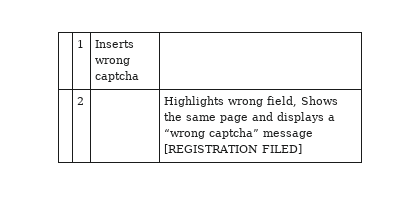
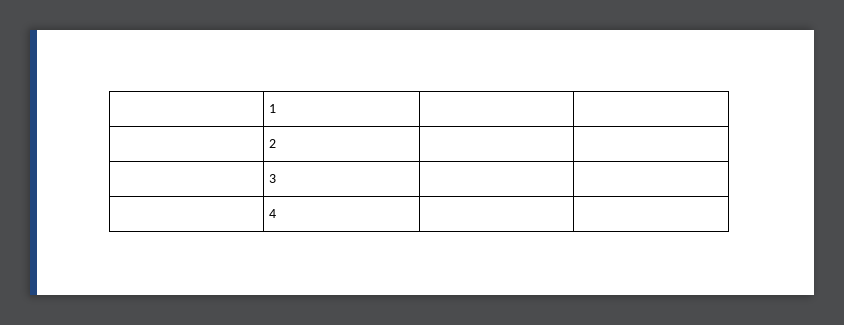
[76,40,84,48] [94,40,134,48] [94,58,130,66] [94,71,139,82] [76,97,84,105] [163,96,338,107] [163,112,335,123] [163,128,313,139] [163,144,302,154] | 1 | Inserts wrong captcha | // | 2 | | Highlights wrong field, Shows the same page and displays a “wrong captcha” message [REGISTRATION FILED] -> [269,104,277,113] [269,139,277,148] [269,174,277,183] [269,209,277,218] | 1 | | // | 2 | | // | 3 | | // | 4 | |

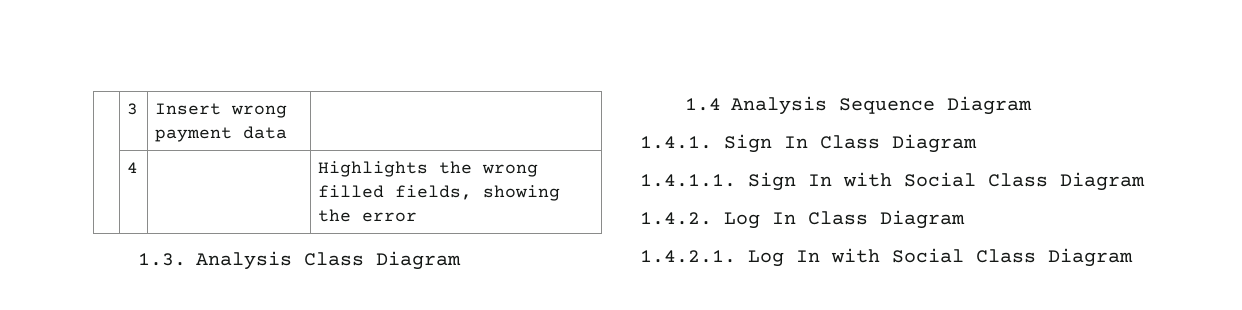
[269,104,277,113] [269,139,277,148] | 1 | | // | 2 | | // -> (127, 109) none
[269,209,277,218] | // | 4 | | -> [155,103,288,118] [155,126,288,142] [127,162,139,173] [318,161,539,177] [318,185,561,201] [318,209,418,222] [137,251,461,270] [684,96,1032,115] [640,134,977,153] [640,172,1145,191] [640,210,965,229] [640,248,1133,267] Insert wrong payment data | // | 4 | | Highlights the wrong filled fields, showing the error // 1.3. Analysis Class Diagram // 1.4 Analysis Sequence Diagram // 1.4.1. Sign In Class Diagram // 1.4.1.1. Sign In with Social Class Diagram // 1.4.2. Log In Class Diagram // 1.4.2.1. Log In with Social Class Diagram

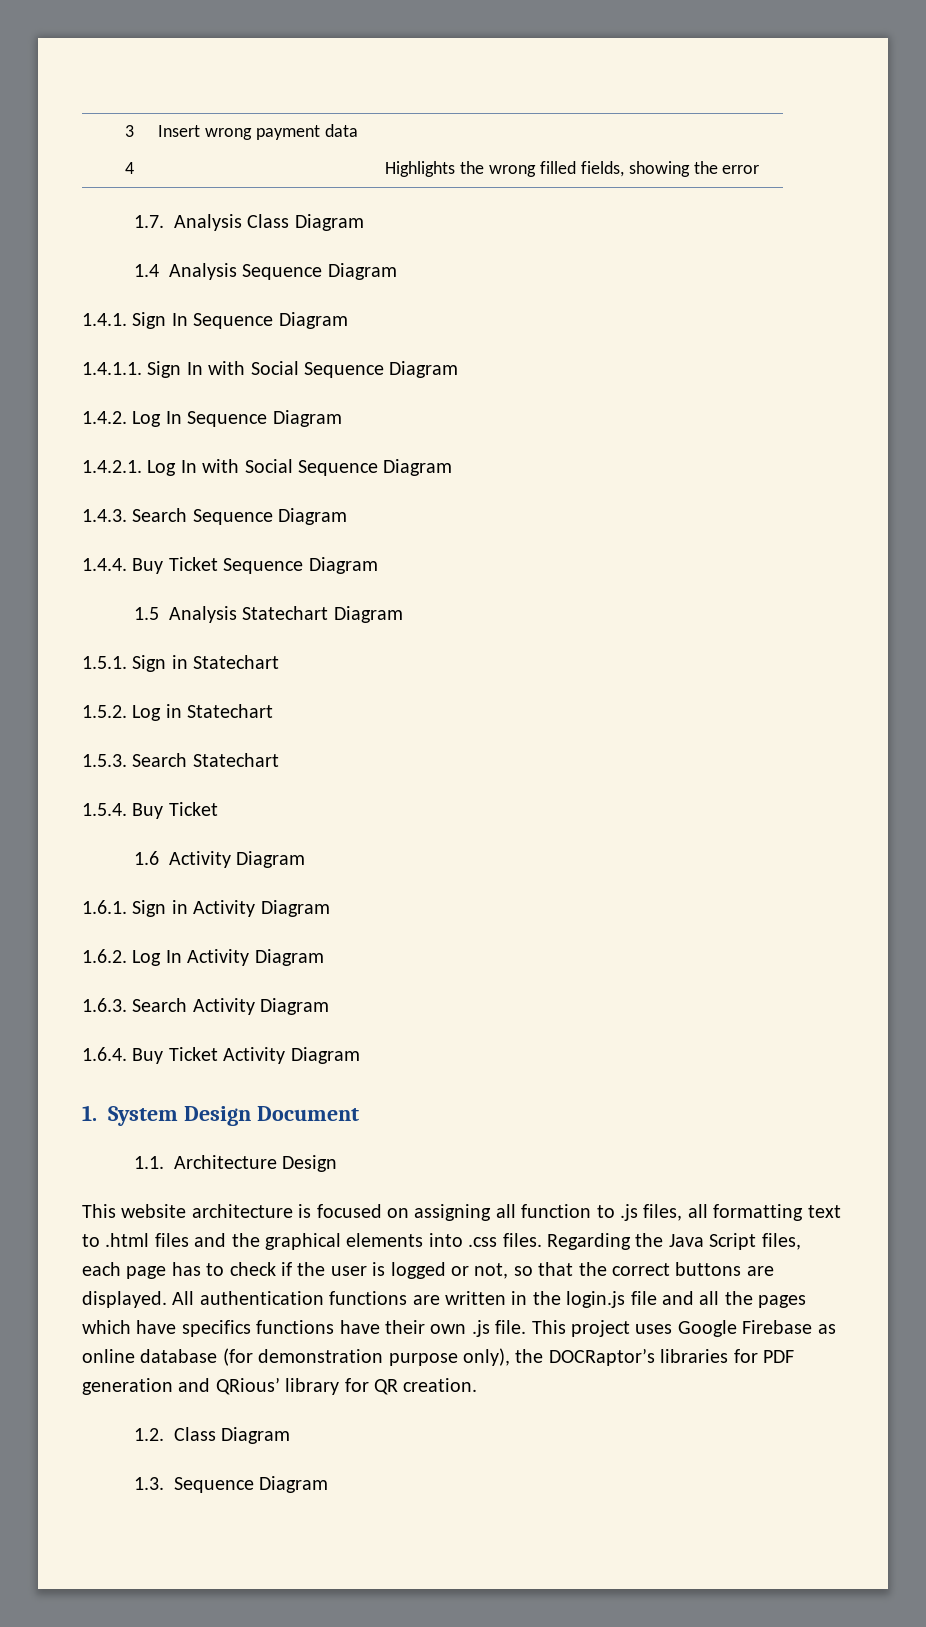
[137,253,186,266] 1.3. -> [133,215,164,228] 1.7.
[820,135,880,149] Class -> [193,313,274,329] Sequence
[988,173,1048,187] Class -> [304,362,384,378] Sequence
[808,211,868,225] Class -> [187,411,268,427] Sequence
[976,248,1133,267] Class Diagram -> [298,459,453,476] [82,508,348,525] [82,557,378,574] [133,606,403,623] [82,655,280,672] [82,704,274,721] [82,753,279,767] [82,802,218,819] [133,851,306,868] [82,900,330,917] [82,949,324,966] [82,998,330,1015] [82,1047,360,1064] [82,1105,359,1126] [133,1155,338,1172] [82,1204,841,1221] [82,1233,801,1250] [82,1262,774,1279] [82,1291,807,1308] [82,1320,836,1337] [82,1348,794,1366] [82,1377,478,1395] [133,1427,291,1444] [133,1476,329,1493] Sequence Diagram // 1.4.3. Search Sequence Diagram // 1.4.4. Buy Ticket Sequence Diagram // 1.5 Analysis Statechart Diagram // 1.5.1. Sign in Statechart // 1.5.2. Log in Statechart // 1.5.3. Search Statechart // 1.5.4. Buy Ticket // 1.6 Activity Diagram // 1.6.1. Sign in Activity Diagram // 1.6.2. Log In Activity Diagram // 1.6.3. Search Activity Diagram // 1.6.4. Buy Ticket Activity Diagram // 1. System Design Document // 1.1. Architecture Design // This website architecture is focused on assigning all function to .js files, all formatting text to .html files and the graphical elements into .css files. Regarding the Java Script files, each page has to check if the user is logged or not, so that the correct buttons are displayed. All authentication functions are written in the login.js file and all the pages which have specifics functions have their own .js file. This project uses Google Firebase as online database (for demonstration purpose only), the DOCRaptor’s libraries for PDF generation and QRious’ library for QR creation. // 1.2. Class Diagram // 1.3. Sequence Diagram

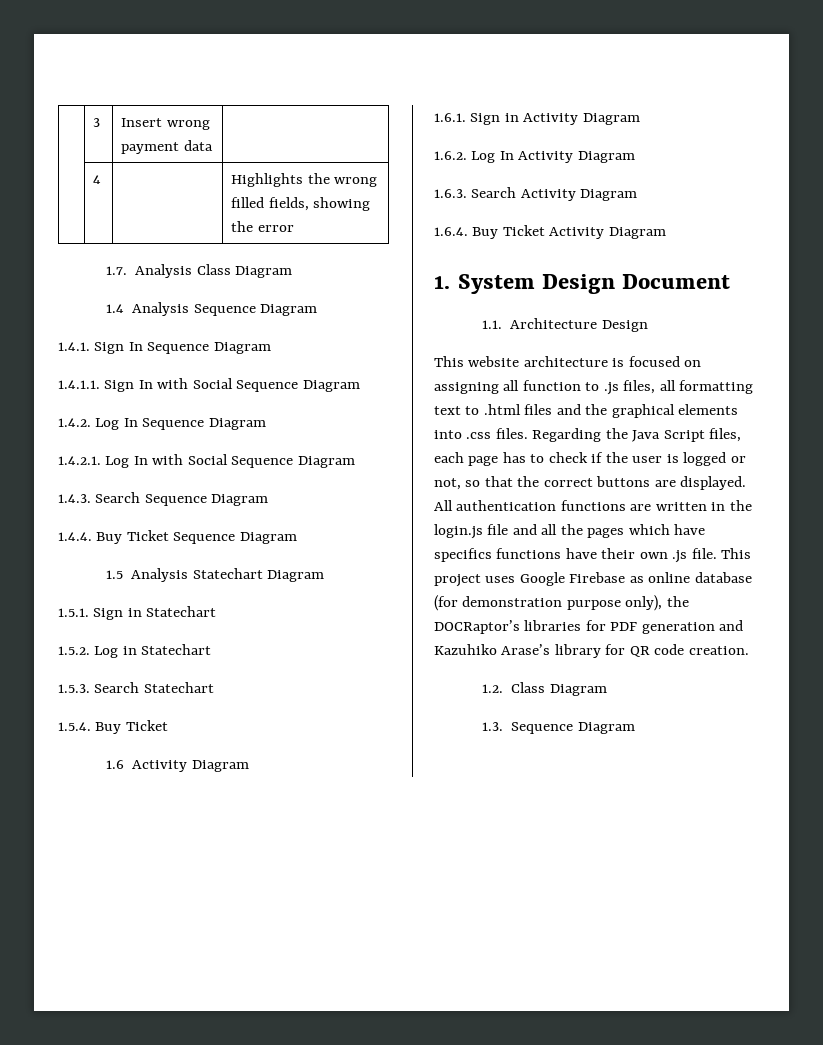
[215,1377,280,1395] QRious’ -> [434,644,551,655] Kazuhiko Arase’s
(398, 1387) none -> [654,644,685,655] code

